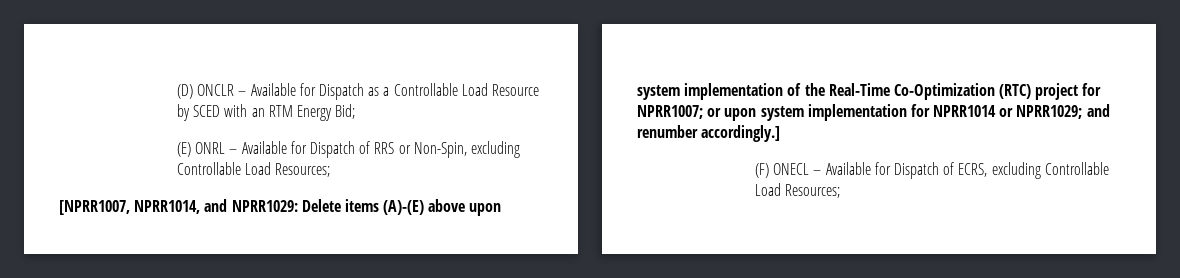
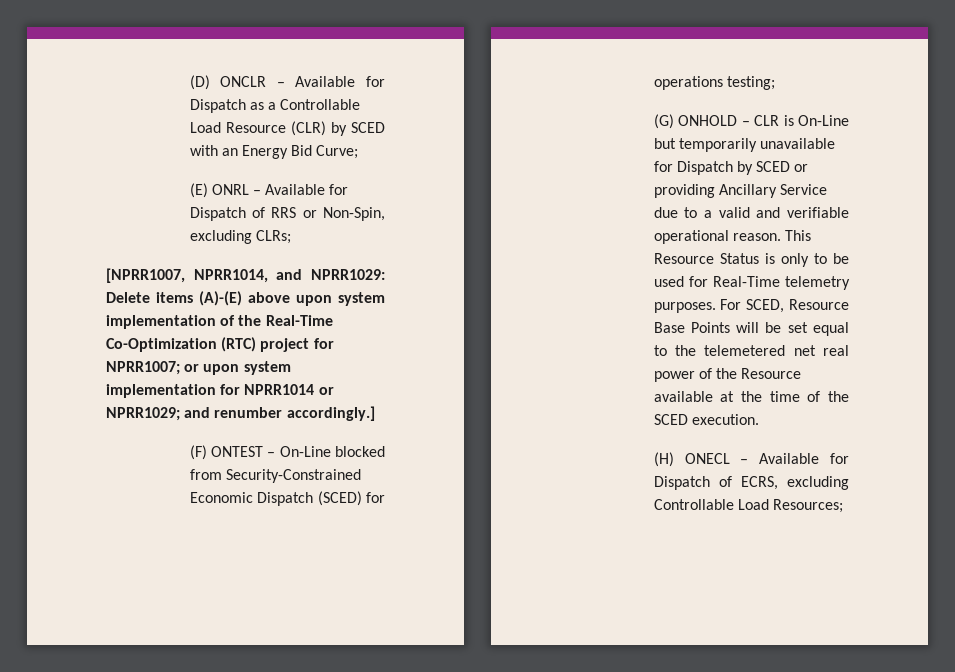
(539, 90) none -> [290,121,326,136] (CLR)
[268,104,356,121] RTM Energy Bid; -> [242,145,359,159] Energy Bid Curve;
[177,162,331,177] Controllable Load Resources; -> [255,230,291,244] CLRs;
(770, 170) none -> [211,446,385,457] [189,469,361,483] [189,491,385,506] [653,76,775,90] [653,114,849,129] [653,138,836,152] [653,161,809,175] [653,184,828,198] [653,207,849,218] [653,230,812,244] [653,253,849,267] [653,276,850,290] [653,299,849,313] [653,322,849,336] [653,345,849,356] [653,368,802,382] [653,391,849,402] [653,414,759,425] [653,452,674,467] ONTEST – On-Line blocked from Security-Constrained Economic Dispatch (SCED) for operations testing; // (G) ONHOLD – CLR is On-Line but temporarily unavailable for Dispatch by SCED or providing Ancillary Service due to a valid and verifiable operational reason. This Resource Status is only to be used for Real-Time telemetry purposes. For SCED, Resource Base Points will be set equal to the telemetered net real power of the Resource available at the time of the SCED execution. // (H)

